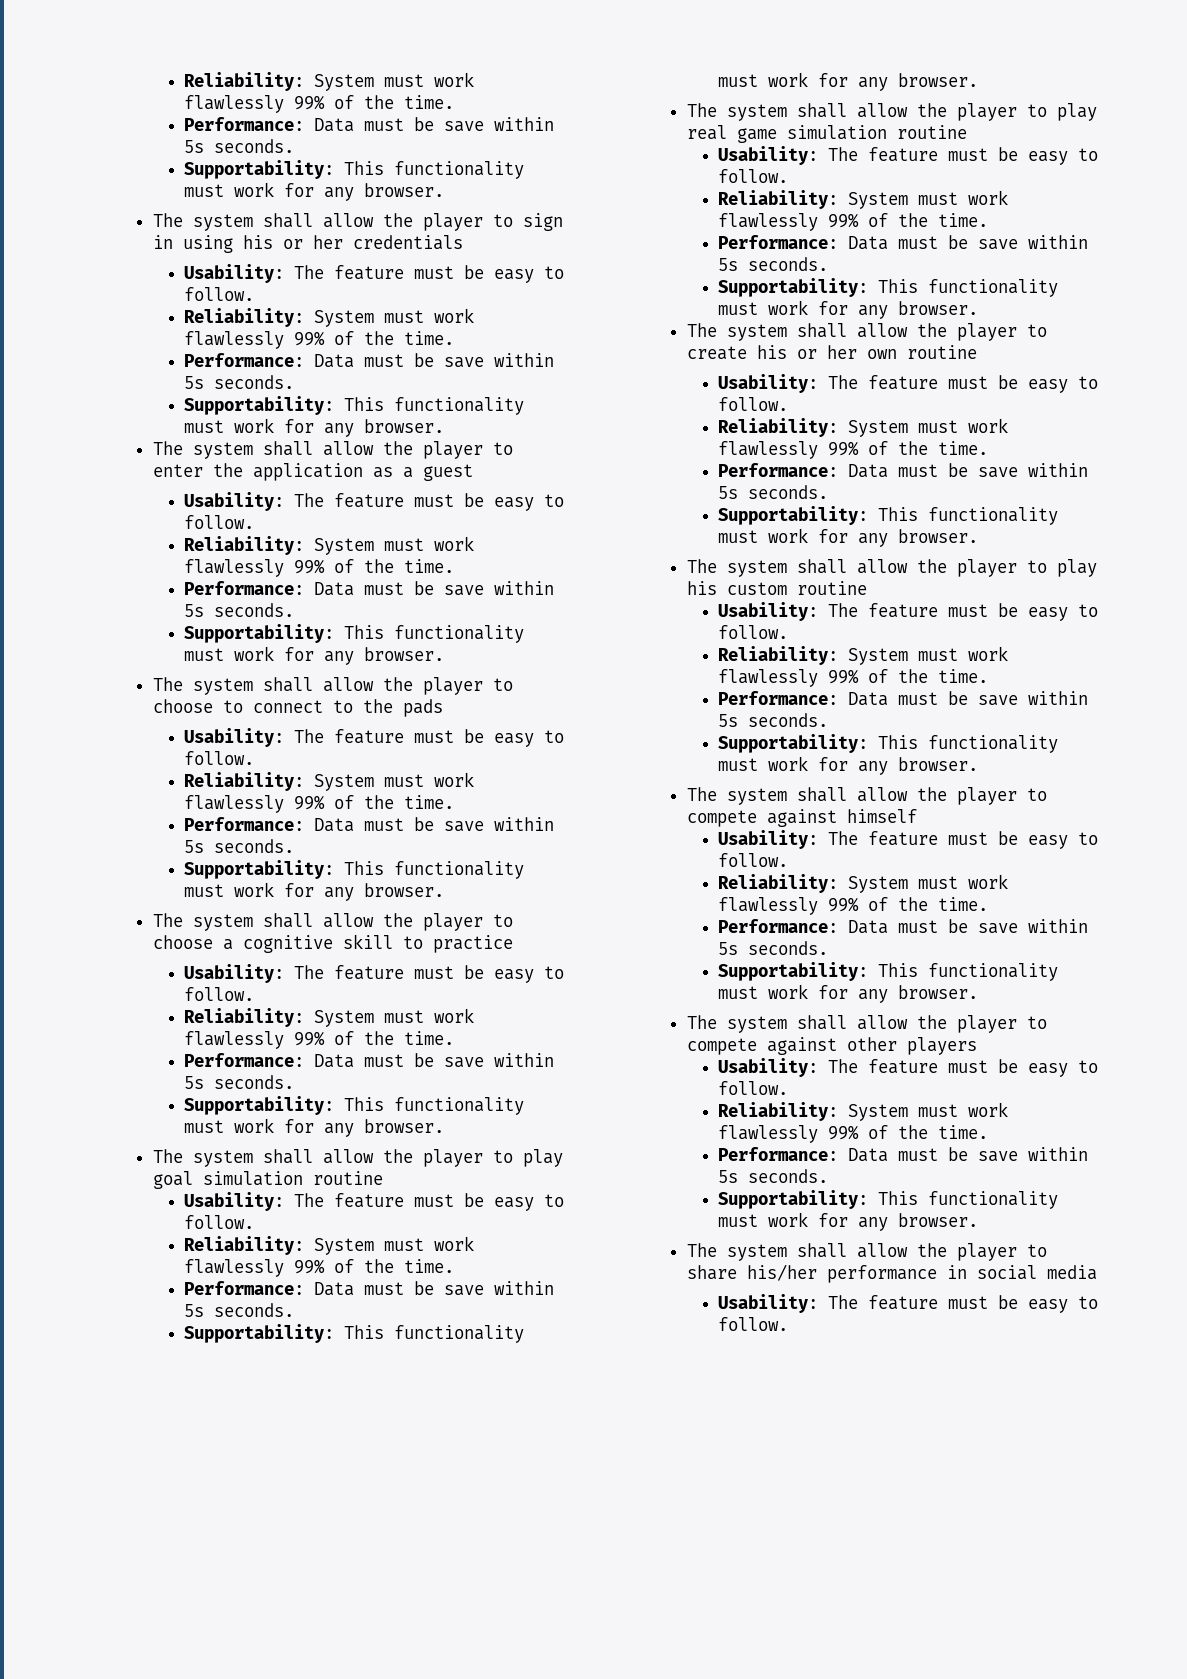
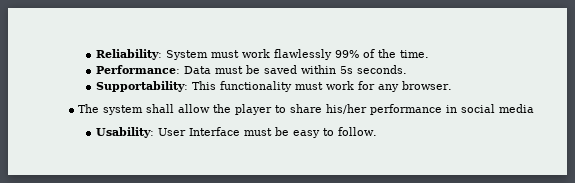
[443,117,554,132] [183,139,294,153] [183,160,524,179] [183,182,444,201] [152,213,563,231] [152,235,463,253] [183,264,564,283] [183,287,254,301] [183,308,474,327] [183,331,454,349] [183,353,554,368] [183,375,294,389] [183,396,524,415] [183,418,444,437] [152,441,513,459] [152,463,473,481] [183,492,564,511] [183,515,254,529] [183,536,474,555] [183,559,454,577] [183,581,554,596] [183,603,294,617] [183,624,524,643] [183,646,444,665] [152,677,513,695] [152,699,443,717] [183,728,564,747] [183,751,254,765] [183,772,474,791] [183,795,454,813] [183,817,554,832] [183,839,294,853] [183,860,524,879] [183,882,444,901] [152,913,513,931] [152,934,513,953] [183,964,564,983] [183,987,254,1001] [183,1008,474,1027] [183,1031,454,1049] [183,1053,554,1068] [183,1075,294,1089] [183,1096,524,1115] [183,1118,444,1137] [152,1149,563,1167] [152,1171,383,1189] [183,1192,564,1211] [183,1215,254,1229] [183,1236,474,1255] [183,1259,454,1277] [183,1281,554,1296] [183,1303,294,1317] [183,1324,524,1343] [717,72,978,91] [686,103,1097,121] [686,125,967,143] [717,146,1098,165] [717,169,788,183] [717,190,1008,209] [717,213,988,231] [717,235,1088,250] [717,257,828,271] [717,278,1058,297] [717,300,978,319] [686,323,1047,341] [686,345,977,360] [717,374,1098,393] [717,397,788,411] [717,418,1008,437] [717,441,988,459] [717,463,1088,478] [717,485,828,499] [717,506,1058,525] [717,528,978,547] [686,559,1097,577] [686,581,867,595] [717,602,1098,621] [717,625,788,639] [717,646,1008,665] [717,669,988,687] [717,691,1088,706] [717,713,828,727] [717,734,1058,753] [717,756,978,775] [686,787,1047,805] [686,809,917,827] [717,830,1098,849] [717,853,788,867] [717,874,1008,893] [717,897,988,915] [717,919,1088,934] [717,941,828,955] [717,962,1058,981] [717,984,978,1003] [686,1015,1047,1033] [686,1037,977,1055] [717,1058,1098,1077] [717,1081,788,1095] [717,1102,1008,1121] [717,1125,988,1143] [717,1147,1018,1162] save within 5s seconds. // Supportability: This functionality must work for any browser. // The system shall allow the player to sign in using his or her credentials // Usability: The feature must be easy to follow. // Reliability: System must work flawlessly 99% of the time. // Performance: Data must be save within 5s seconds. // Supportability: This functionality must work for any browser. // The system shall allow the player to enter the application as a guest // Usability: The feature must be easy to follow. // Reliability: System must work flawlessly 99% of the time. // Performance: Data must be save within 5s seconds. // Supportability: This functionality must work for any browser. // The system shall allow the player to choose to connect to the pads // Usability: The feature must be easy to follow. // Reliability: System must work flawlessly 99% of the time. // Performance: Data must be save within 5s seconds. // Supportability: This functionality must work for any browser. // The system shall allow the player to choose a cognitive skill to practice // Usability: The feature must be easy to follow. // Reliability: System must work flawlessly 99% of the time. // Performance: Data must be save within 5s seconds. // Supportability: This functionality must work for any browser. // The system shall allow the player to play goal simulation routine // Usability: The feature must be easy to follow. // Reliability: System must work flawlessly 99% of the time. // Performance: Data must be save within 5s seconds. // Supportability: This functionality must work for any browser. // The system shall allow the player to play real game simulation routine // Usability: The feature must be easy to follow. // Reliability: System must work flawlessly 99% of the time. // Performance: Data must be save within 5s seconds. // Supportability: This functionality must work for any browser. // The system shall allow the player to create his or her own routine // Usability: The feature must be easy to follow. // Reliability: System must work flawlessly 99% of the time. // Performance: Data must be save within 5s seconds. // Supportability: This functionality must work for any browser. // The system shall allow the player to play his custom routine // Usability: The feature must be easy to follow. // Reliability: System must work flawlessly 99% of the time. // Performance: Data must be save within 5s seconds. // Supportability: This functionality must work for any browser. // The system shall allow the player to compete against himself // Usability: The feature must be easy to follow. // Reliability: System must work flawlessly 99% of the time. // Performance: Data must be save within 5s seconds. // Supportability: This functionality must work for any browser. // The system shall allow the player to compete against other players // Usability: The feature must be easy to follow. // Reliability: System must work flawlessly 99% of the time. // Performance: Data must be save -> [264,65,298,74] saved
[827,1295,938,1310] The feature -> [158,127,241,136] User Interface

